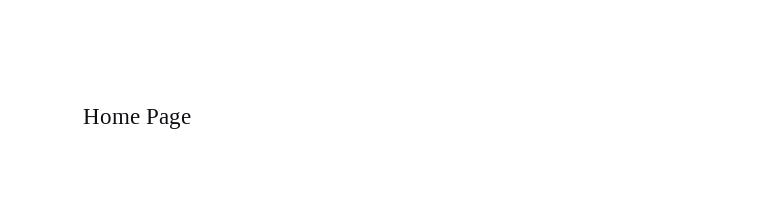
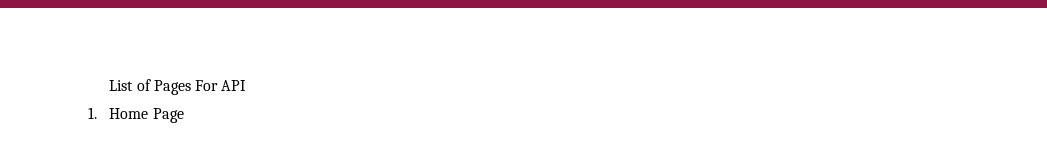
(83, 116) none -> [109,79,247,95] [88,107,98,119] List of Pages For API // 1.

